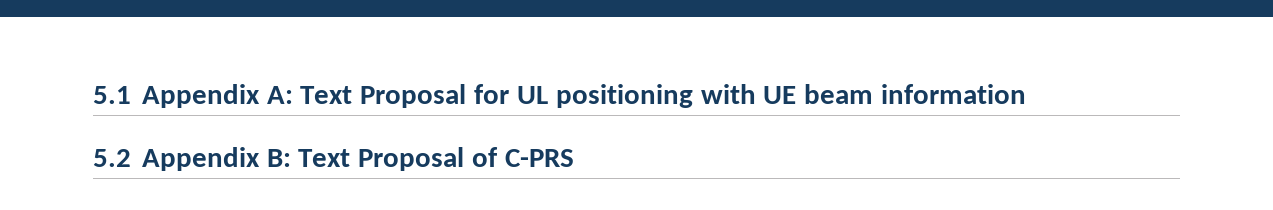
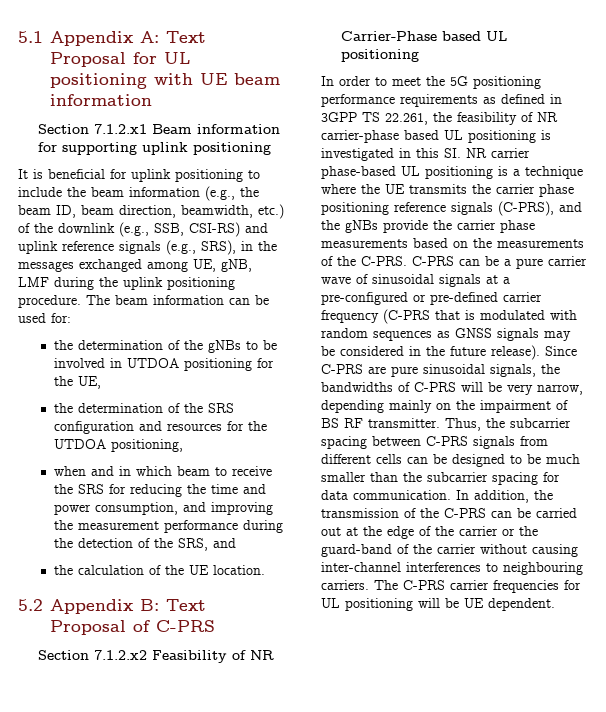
(1027, 94) none -> [38,124,281,134] [38,142,272,155] [18,169,260,182] [18,186,259,201] [18,204,284,219] [18,222,268,237] [18,240,277,255] [18,259,252,272] [18,277,235,290] [18,295,269,308] [18,313,71,323] [53,340,277,353] [53,358,274,371] [53,376,101,389] [53,403,234,413] [53,421,267,434] [53,439,183,452] [53,466,272,476] [53,484,266,497] [53,502,273,515] [53,520,283,533] [53,538,236,551] [53,565,265,575] // Section 7.1.2.x1 Beam information for supporting uplink positioning // It is beneficial for uplink positioning to include the beam information (e.g., the beam ID, beam direction, beamwidth, etc.) of the downlink (e.g., SSB, CSI-RS) and uplink reference signals (e.g., SRS), in the messages exchanged among UE, gNB, LMF during the uplink positioning procedure. The beam information can be used for: // the determination of the gNBs to be involved in UTDOA positioning for the UE, // the determination of the SRS configuration and resources for the UTDOA positioning, // when and in which beam to receive the SRS for reducing the time and power consumption, and improving the measurement performance during the detection of the SRS, and // the calculation of the UE location.
(574, 158) none -> [38,650,275,663] [341,31,508,41] [341,49,420,62] [321,76,541,89] [321,94,562,107] [321,112,558,125] [321,130,551,143] [321,148,530,161] [321,166,583,179] [321,184,574,197] [321,201,582,216] [321,220,535,233] [321,238,584,248] [321,256,587,269] [321,274,510,287] [321,292,542,305] [321,309,577,324] [321,328,571,341] [321,345,577,360] [321,364,560,377] [321,382,583,395] [321,400,568,413] [321,418,571,431] [321,436,548,449] [321,454,580,467] [321,472,560,485] [321,490,553,503] [321,508,577,518] [321,526,538,539] [321,544,578,557] [321,562,583,575] [321,580,581,593] [321,598,555,611] // Section 7.1.2.x2 Feasibility of NR Carrier-Phase based UL positioning // In order to meet the 5G positioning performance requirements as defined in 3GPP TS 22.261, the feasibility of NR carrier-phase based UL positioning is investigated in this SI. NR carrier phase-based UL positioning is a technique where the UE transmits the carrier phase positioning reference signals (C-PRS), and the gNBs provide the carrier phase measurements based on the measurements of the C-PRS. C-PRS can be a pure carrier wave of sinusoidal signals at a pre-configured or pre-defined carrier frequency (C-PRS that is modulated with random sequences as GNSS signals may be considered in the future release). Since C-PRS are pure sinusoidal signals, the bandwidths of C-PRS will be very narrow, depending mainly on the impairment of BS RF transmitter. Thus, the subcarrier spacing between C-PRS signals from different cells can be designed to be much smaller than the subcarrier spacing for data communication. In addition, the transmission of the C-PRS can be carried out at the edge of the carrier or the guard-band of the carrier without causing inter-channel interferences to neighbouring carriers. The C-PRS carrier frequencies for UL positioning will be UE dependent.

